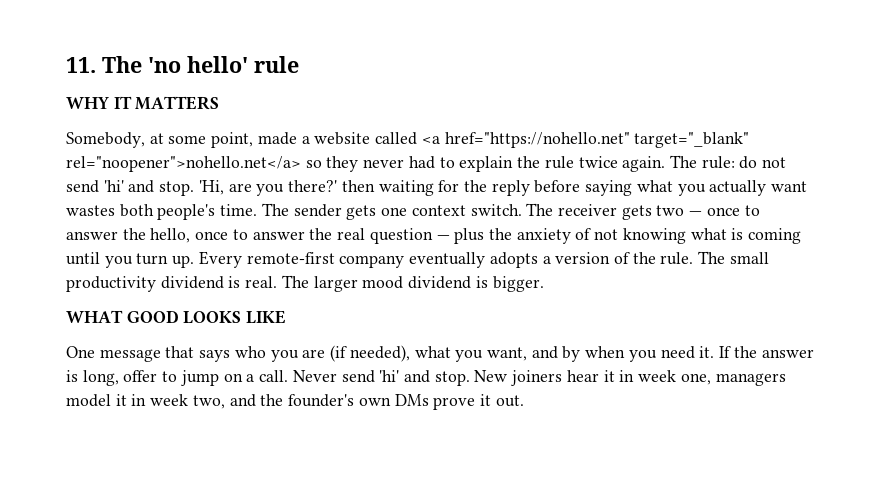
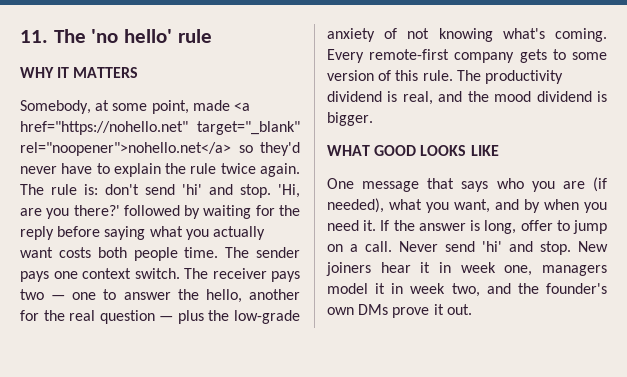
[301,132,418,145] a website called -> (230, 105) none
[326,156,435,172] they never had -> [260,142,300,156] [20,163,93,174] they'd never have
[701,156,787,169] rule: do not -> [51,184,139,195] rule is: don't
[341,180,375,192] then -> [123,205,201,219] followed by
[66,204,216,220] wastes both people's -> [58,247,178,261] costs both people
[346,205,377,220] gets -> [20,271,49,282] pays
[621,205,652,220] gets -> [271,271,300,282] pays
[706,207,740,216] once -> [72,292,97,300] one
[195,229,305,240] once to answer -> [248,289,300,300] [20,310,39,321] another for
(512, 234) none -> [233,310,300,324] low-grade
[690,228,802,244] [66,251,551,268] what is coming until you turn up. Every remote-first company eventually adopts a -> [502,28,607,42] [327,49,607,63] what's coming. Every remote-first company gets to some
[632,252,656,264] the -> [395,70,419,81] this
[729,252,769,264] small -> (481, 75) none
[245,275,358,292] real. The larger -> [402,91,489,105] real, and the

